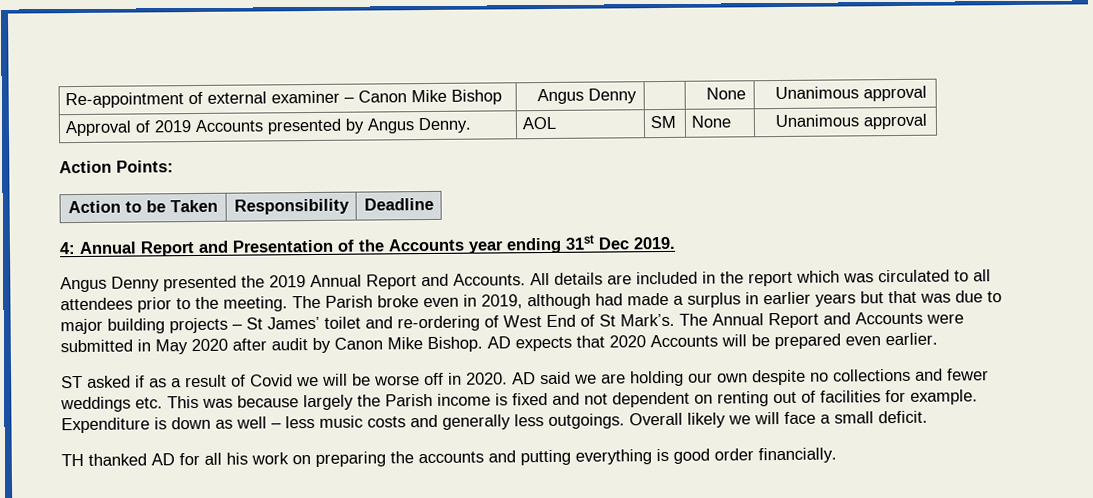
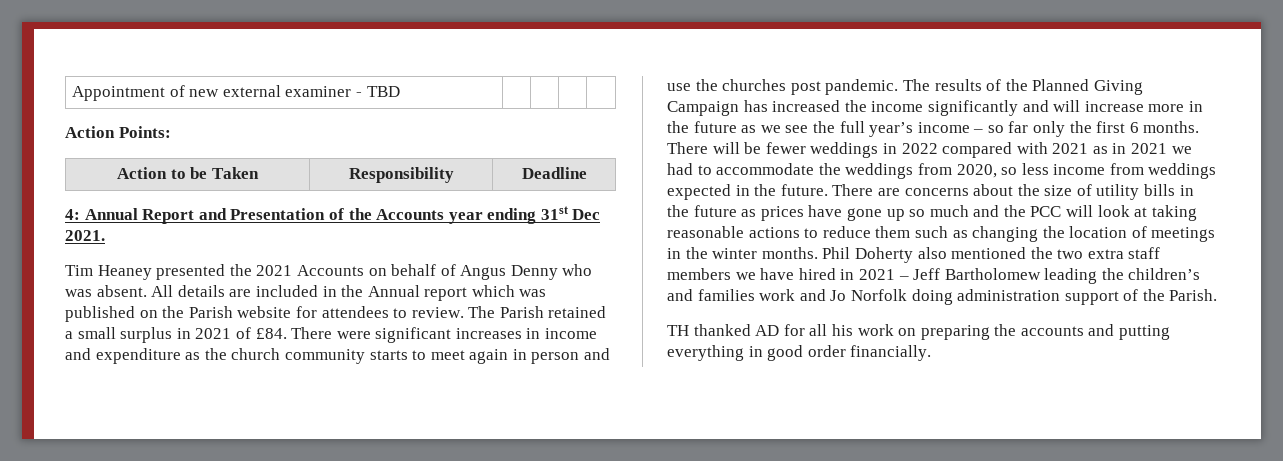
[65,89,503,109] [536,88,637,105] [705,87,746,100] [774,85,927,102] [65,117,473,137] [522,116,557,130] [650,115,677,129] [691,115,732,128] [774,113,927,130] Re-appointment of external examiner – Canon Mike Bishop | Angus Denny | | None | Unanimous approval // Approval of 2019 Accounts presented by Angus Denny. | AOL | SM | None | Unanimous approval -> [71,85,400,101] Appointment of new external examiner - TBD | | | |
[633,236,676,250] [60,273,526,293] 2019. // Angus Denny presented the 2019 Annual Report and Accounts. -> [65,230,105,241] [65,264,593,280] [65,285,147,297] 2021. // Tim Heaney presented the 2021 Accounts on behalf of Angus Denny who was absent.
(744, 277) none -> [367,285,420,297] Annual
[878,269,991,283] [60,290,1002,313] [60,311,964,335] [60,332,938,355] [61,368,989,389] [60,389,978,413] [61,410,928,434] circulated to all attendees prior to the meeting. The Parish broke even in 2019, although had made a surplus in earlier years but that was due to major building projects – St James’ toilet and re-ordering of West End of St Mark’s. The Annual Report and Accounts were submitted in May 2020 after audit by Canon Mike Bishop. AD expects that 2020 Accounts will be prepared even earlier. // ST asked if as a result of Covid we will be worse off in 2020. AD said we are holding our own despite no collections and fewer weddings etc. This was because largely the Parish income is fixed and not dependent on renting out of facilities for example. Expenditure is down as well – less music costs and generally less outgoings. Overall likely we will face a small deficit. -> [65,306,607,322] [65,327,598,343] [65,348,611,364] [667,79,1143,95] [667,100,1203,116] [667,121,1200,137] [667,142,1192,158] [667,163,1217,179] [667,184,1194,200] [667,205,1197,221] [667,226,1216,242] [667,247,1161,263] [667,268,1201,284] [667,289,1218,305] published on the Parish website for attendees to review. The Parish retained a small surplus in 2021 of £84. There were significant increases in income and expenditure as the church community starts to meet again in person and use the churches post pandemic. The results of the Planned Giving Campaign has increased the income significantly and will increase more in the future as we see the full year’s income – so far only the first 6 months. There will be fewer weddings in 2022 compared with 2021 as in 2021 we had to accommodate the weddings from 2020, so less income from weddings expected in the future. There are concerns about the size of utility bills in the future as prices have gone up so much and the PCC will look at taking reasonable actions to reduce them such as changing the location of meetings in the winter months. Phil Doherty also mentioned the two extra staff members we have hired in 2021 – Jeff Bartholomew leading the children’s and families work and Jo Norfolk doing administration support of the Parish.
[656,448,669,462] is -> [748,346,763,357] in

